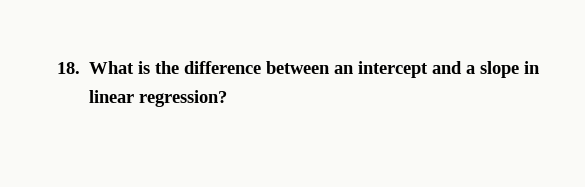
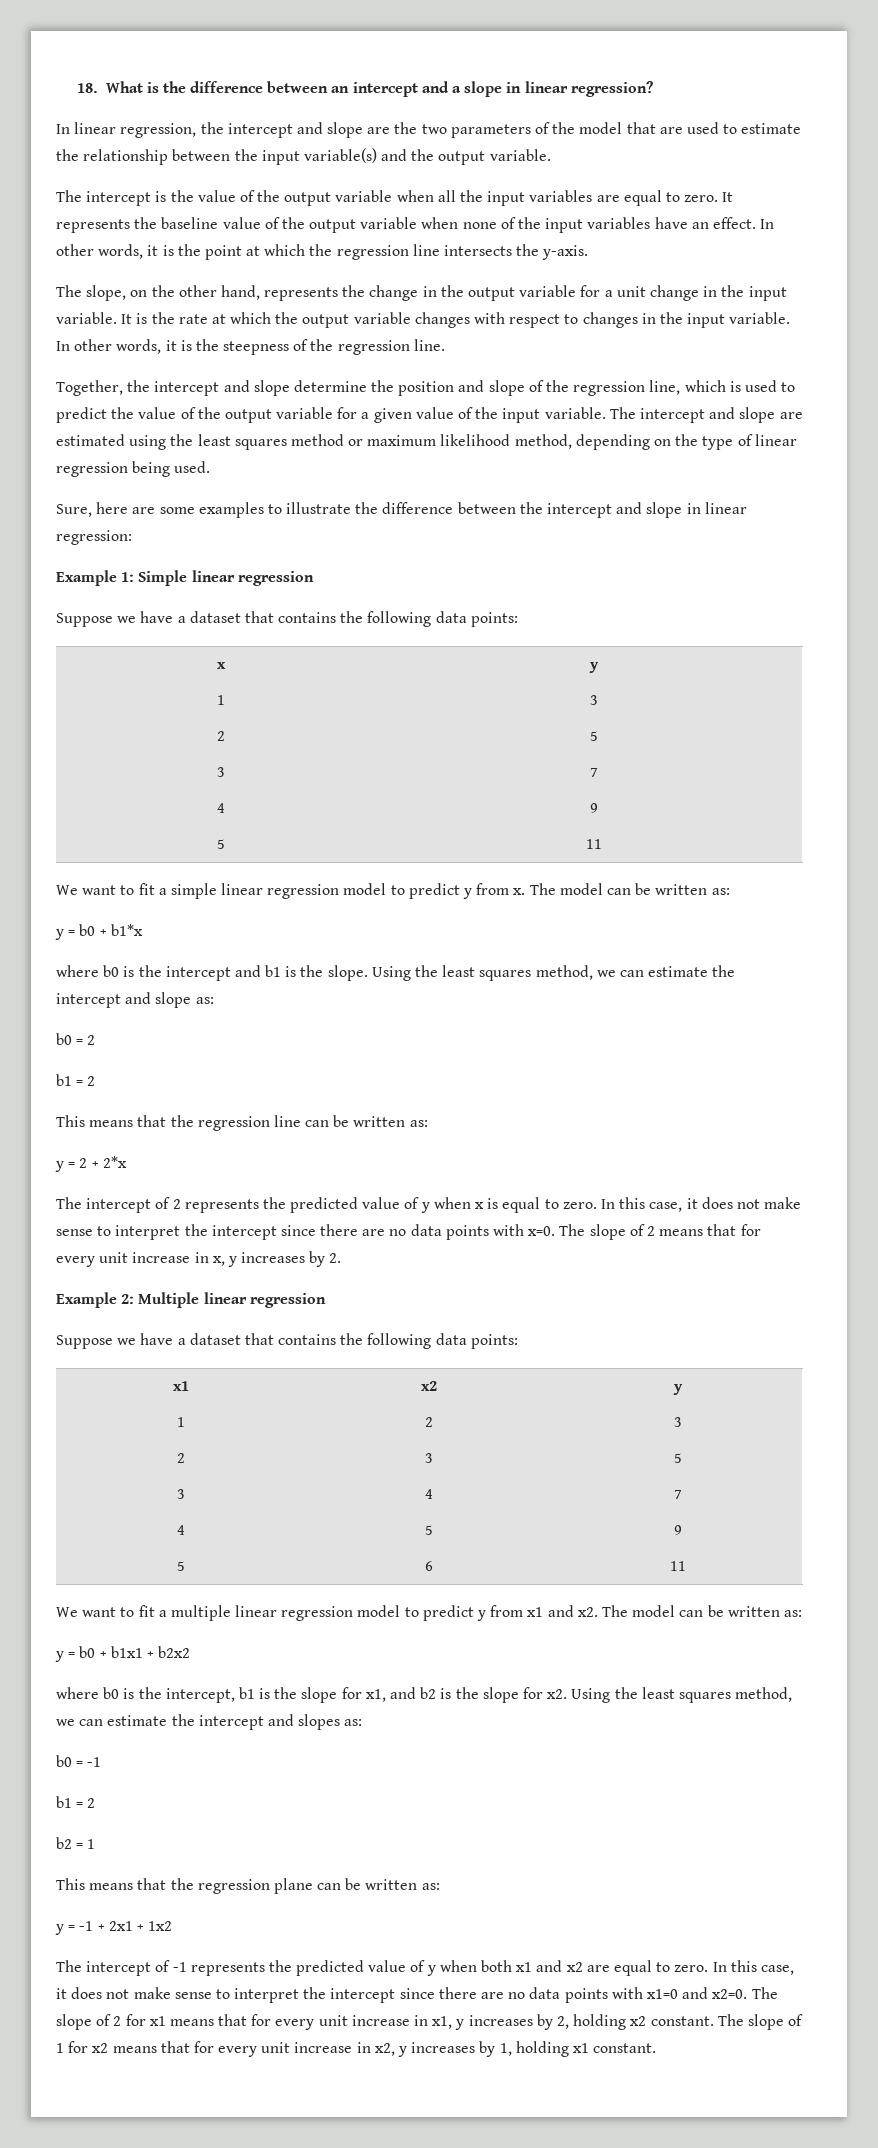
(227, 98) none -> [56,122,802,138] [56,148,551,165] [56,190,734,206] [56,217,775,233] [56,244,589,260] [56,285,787,301] [56,312,791,328] [56,339,445,355] [56,380,796,396] [56,407,803,423] [56,434,797,450] [56,461,211,477] [56,502,747,518] [56,530,132,545] [56,570,314,586] [56,611,518,627] [217,662,226,669] [589,662,599,673] [217,695,225,705] [590,695,598,705] [217,731,225,741] [590,731,598,741] [217,767,225,777] [590,768,598,777] [217,803,225,813] [590,803,598,813] [217,839,225,849] [586,839,602,849] [56,883,730,899] [55,924,143,940] [56,965,736,981] [56,992,214,1008] [56,1033,96,1045] [56,1074,96,1086] [56,1115,428,1131] [55,1156,127,1172] [56,1197,802,1213] [56,1224,761,1240] [56,1251,342,1267] [56,1292,326,1308] [56,1333,518,1349] [172,1381,189,1391] [421,1381,437,1391] [673,1384,683,1395] [176,1417,185,1427] [425,1417,433,1427] [674,1417,682,1427] [176,1453,185,1463] [425,1453,433,1463] [674,1453,682,1463] [176,1489,185,1499] [425,1489,433,1499] [674,1490,682,1499] [176,1525,185,1535] [425,1525,433,1535] [674,1525,682,1535] [176,1561,185,1571] [425,1561,433,1571] [670,1561,686,1571] [56,1605,802,1621] [55,1646,191,1662] [56,1687,793,1703] [56,1714,363,1730] [56,1755,102,1767] [56,1796,96,1808] [56,1837,96,1849] [56,1878,440,1894] [55,1921,173,1935] [56,1960,794,1976] [56,1987,778,2003] [56,2014,804,2030] [56,2041,657,2057] // In linear regression, the intercept and slope are the two parameters of the model that are used to estimate the relationship between the input variable(s) and the output variable. // The intercept is the value of the output variable when all the input variables are equal to zero. It represents the baseline value of the output variable when none of the input variables have an effect. In other words, it is the point at which the regression line intersects the y-axis. // The slope, on the other hand, represents the change in the output variable for a unit change in the input variable. It is the rate at which the output variable changes with respect to changes in the input variable. In other words, it is the steepness of the regression line. // Together, the intercept and slope determine the position and slope of the regression line, which is used to predict the value of the output variable for a given value of the input variable. The intercept and slope are estimated using the least squares method or maximum likelihood method, depending on the type of linear regression being used. // Sure, here are some examples to illustrate the difference between the intercept and slope in linear regression: // Example 1: Simple linear regression // Suppose we have a dataset that contains the following data points: // x | y // 1 | 3 // 2 | 5 // 3 | 7 // 4 | 9 // 5 | 11 // We want to fit a simple linear regression model to predict y from x. The model can be written as: // y = b0 + b1*x // where b0 is the intercept and b1 is the slope. Using the least squares method, we can estimate the intercept and slope as: // b0 = 2 // b1 = 2 // This means that the regression line can be written as: // y = 2 + 2*x // The intercept of 2 represents the predicted value of y when x is equal to zero. In this case, it does not make sense to interpret the intercept since there are no data points with x=0. The slope of 2 means that for every unit increase in x, y increases by 2. // Example 2: Multiple linear regression // Suppose we have a dataset that contains the following data points: // x1 | x2 | y // 1 | 2 | 3 // 2 | 3 | 5 // 3 | 4 | 7 // 4 | 5 | 9 // 5 | 6 | 11 // We want to fit a multiple linear regression model to predict y from x1 and x2. The model can be written as: // y = b0 + b1x1 + b2x2 // where b0 is the intercept, b1 is the slope for x1, and b2 is the slope for x2. Using the least squares method, we can estimate the intercept and slopes as: // b0 = -1 // b1 = 2 // b2 = 1 // This means that the regression plane can be written as: // y = -1 + 2x1 + 1x2 // The intercept of -1 represents the predicted value of y when both x1 and x2 are equal to zero. In this case, it does not make sense to interpret the intercept since there are no data points with x1=0 and x2=0. The slope of 2 for x1 means that for every unit increase in x1, y increases by 2, holding x2 constant. The slope of 1 for x2 means that for every unit increase in x2, y increases by 1, holding x1 constant.

